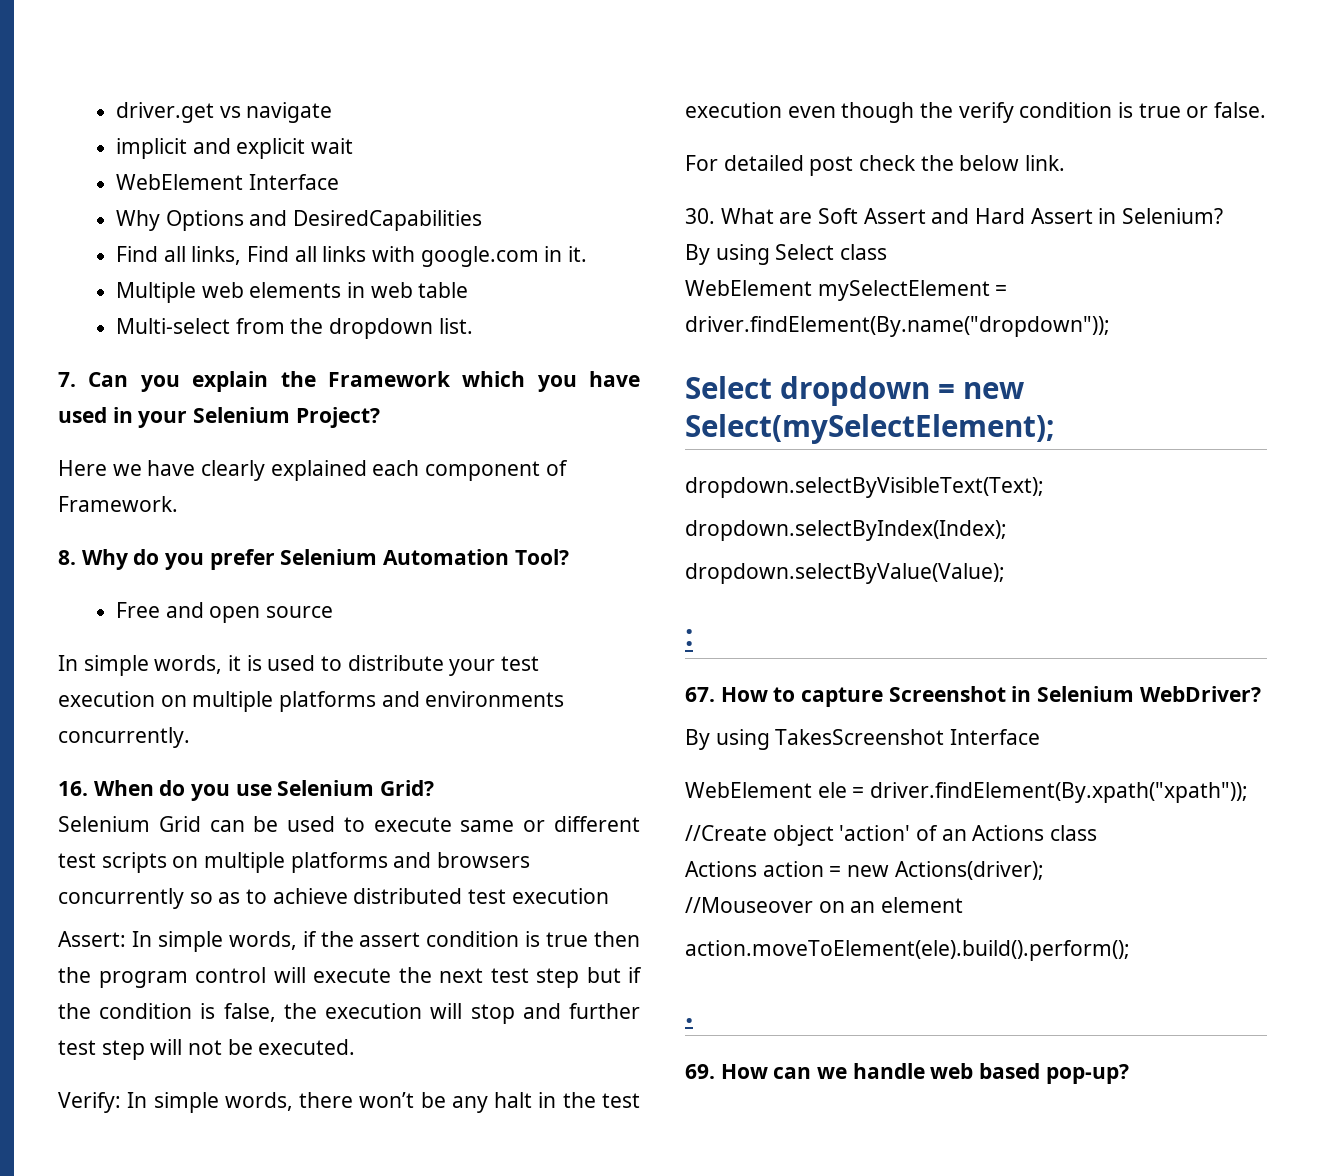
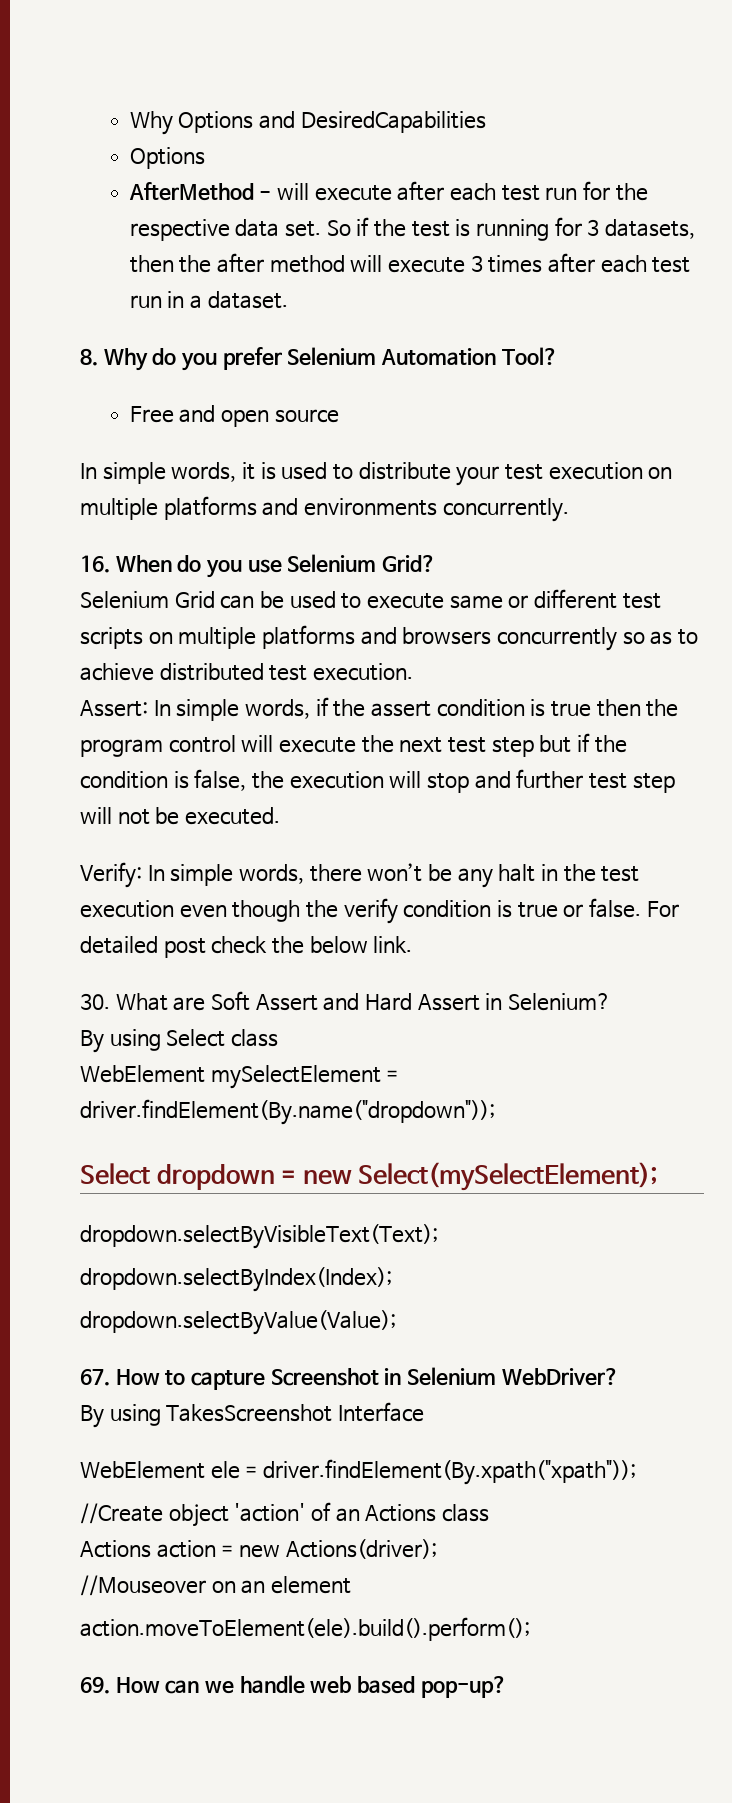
[115,102,333,123] [115,138,353,159] [115,174,339,190] [115,210,482,231] [115,246,587,267] [115,282,469,303] [115,318,473,339] [58,371,640,392] [58,407,380,428] [58,460,568,481] [58,496,178,512] driver.get vs navigate // implicit and explicit wait // WebElement Interface // Why Options and DesiredCapabilities // Find all links, Find all links with google.com in it. // Multiple web elements in web table // Multi-select from the dropdown list. // 7. Can you explain the Framework which you have used in your Selenium Project? // Here we have clearly explained each component of Framework. -> [129,111,486,135] [129,147,205,169] [128,181,648,201] [129,217,696,241] [129,253,691,273] [129,291,288,309] Why Options and DesiredCapabilities // Options // AfterMethod - will execute after each test run for the respective data set. So if the test is running for 3 datasets, then the after method will execute 3 times after each test run in a dataset.
[511,888,609,904] execution -> [313,663,414,681] execution.
(1267, 110) // -> (642, 908) none
[685,629,693,646] // : -> (396, 1322) none
[685,1018,693,1023] // . -> (530, 1629) none

